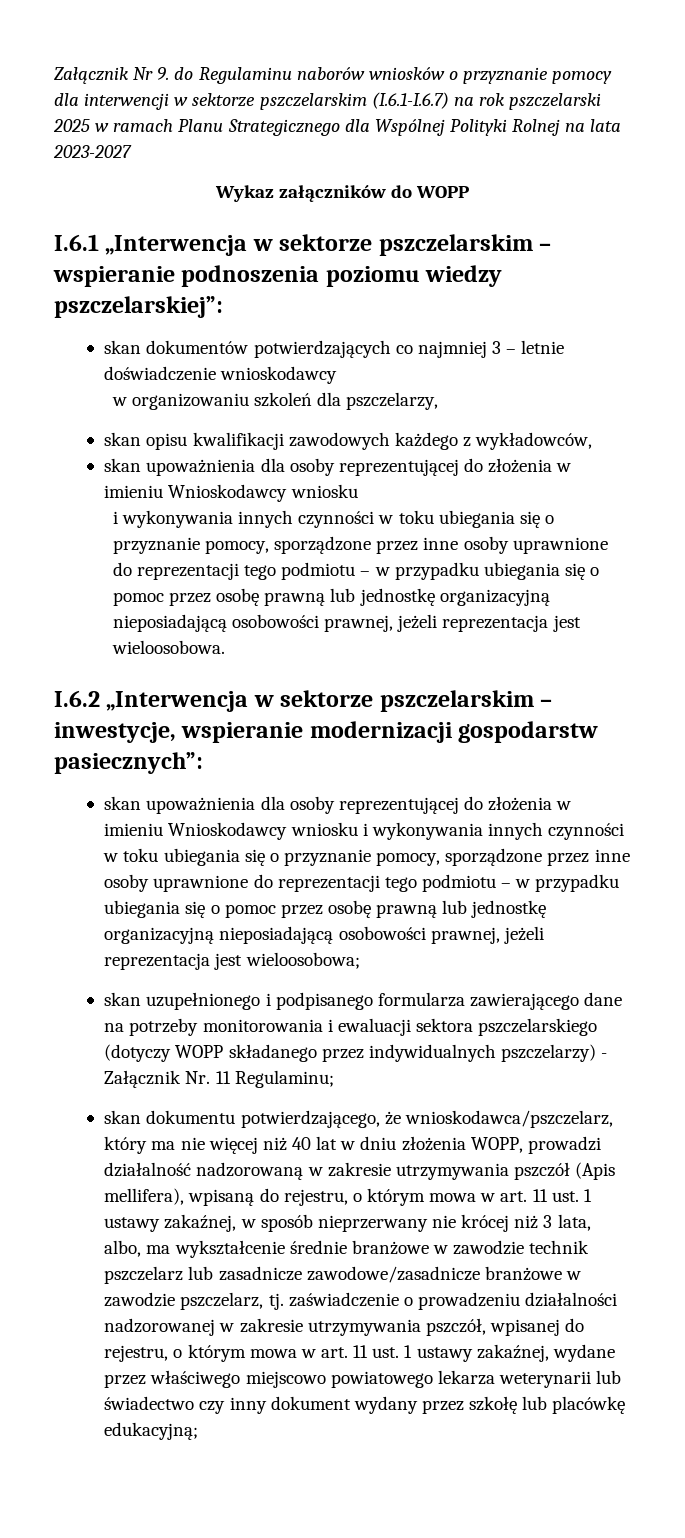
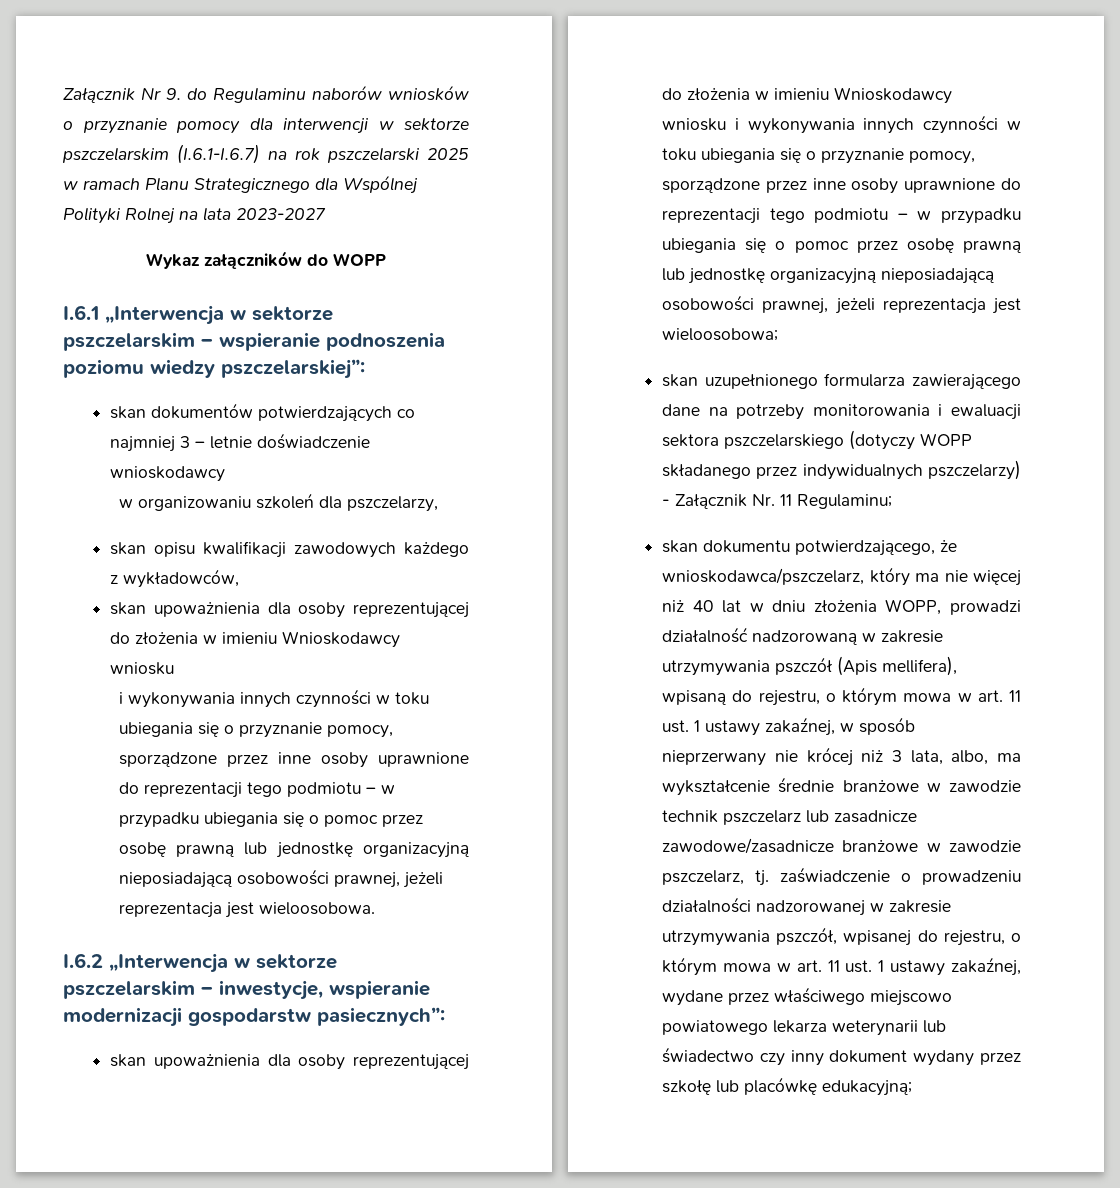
[265,992,373,1010] i podpisanego -> (818, 381) none

